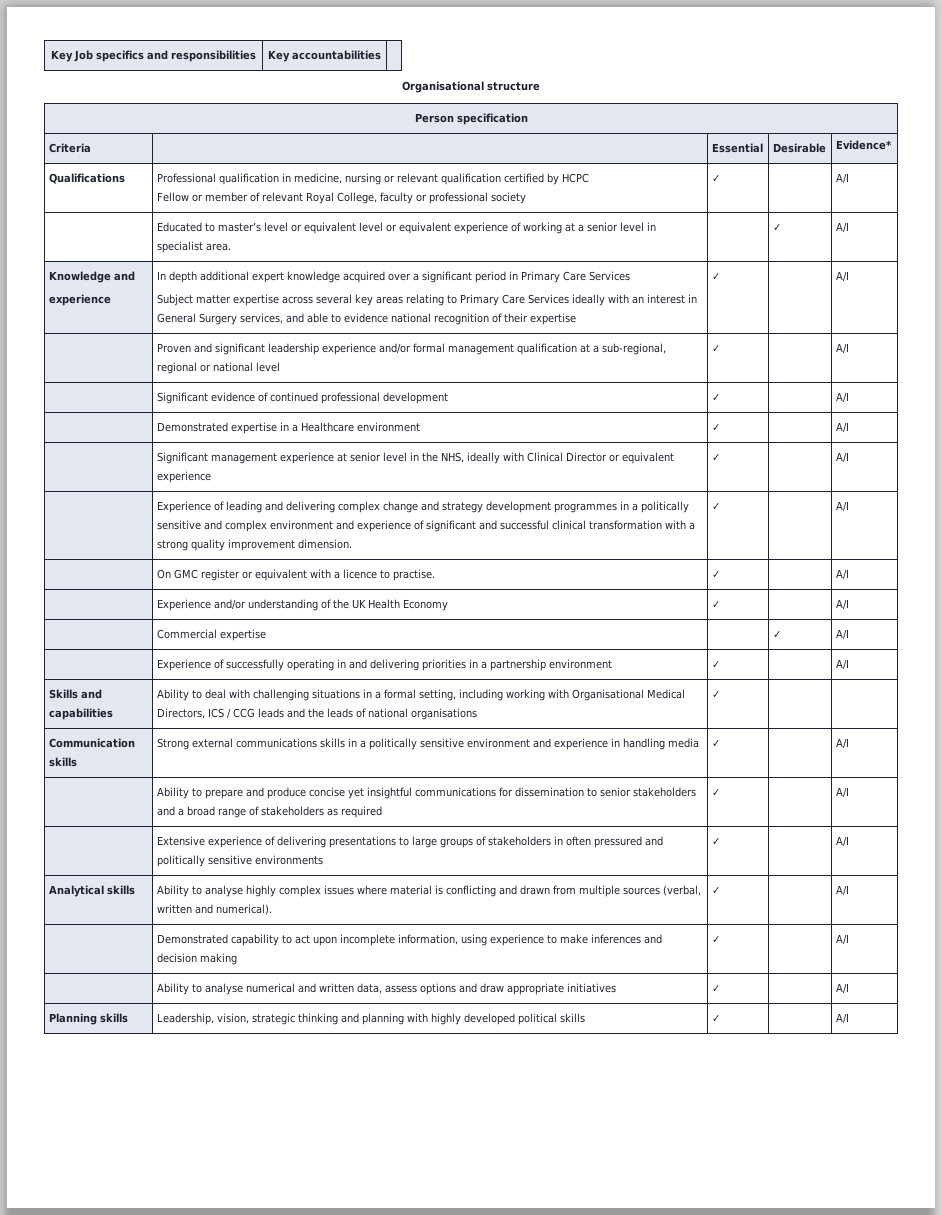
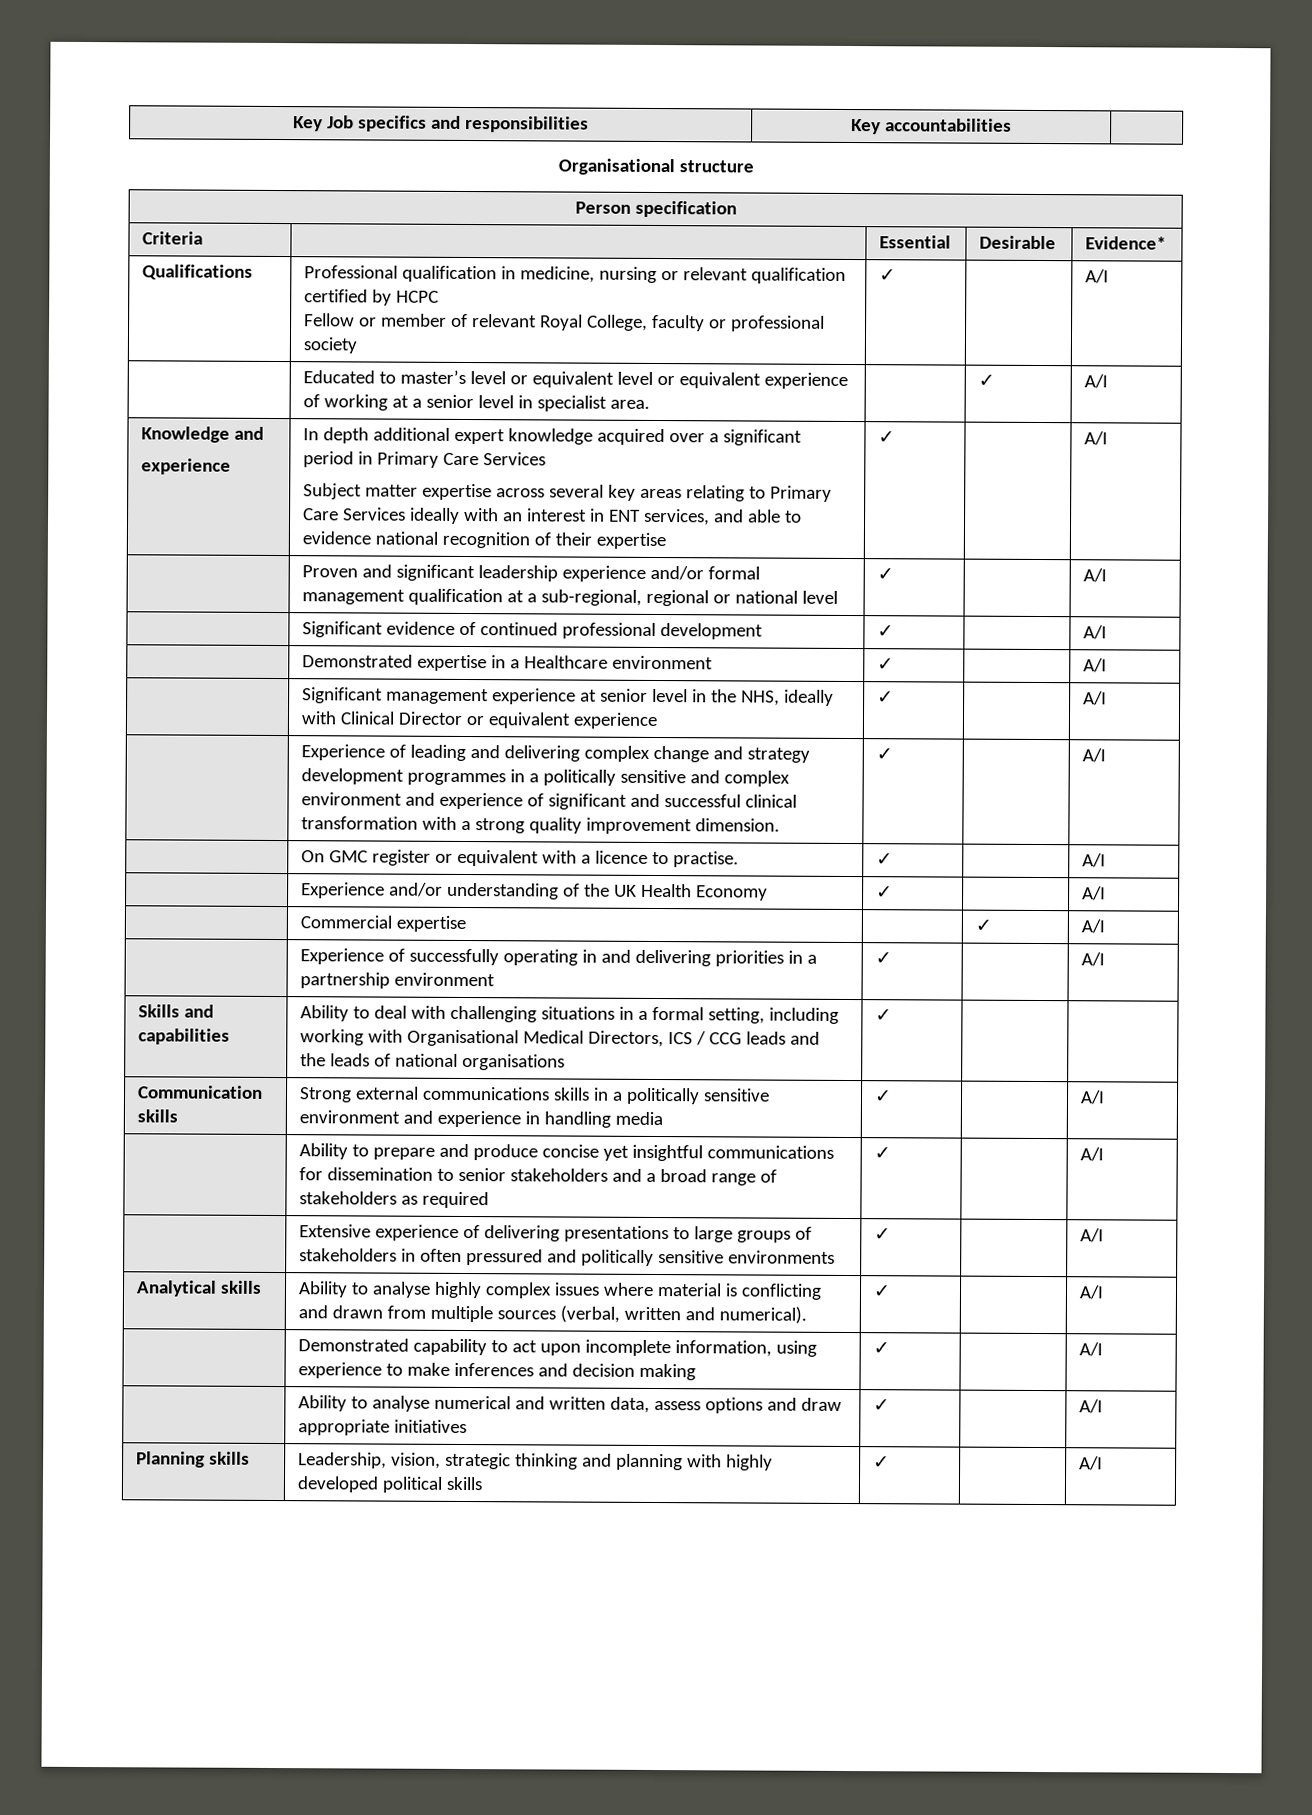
[156,313,237,325] General Surgery -> [609,509,642,522] ENT

